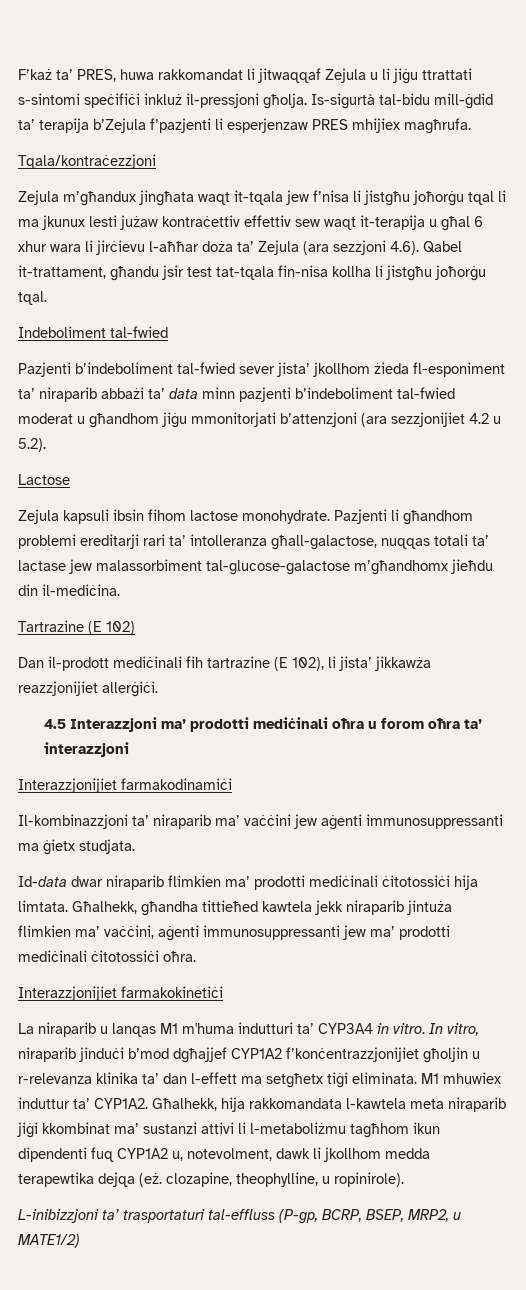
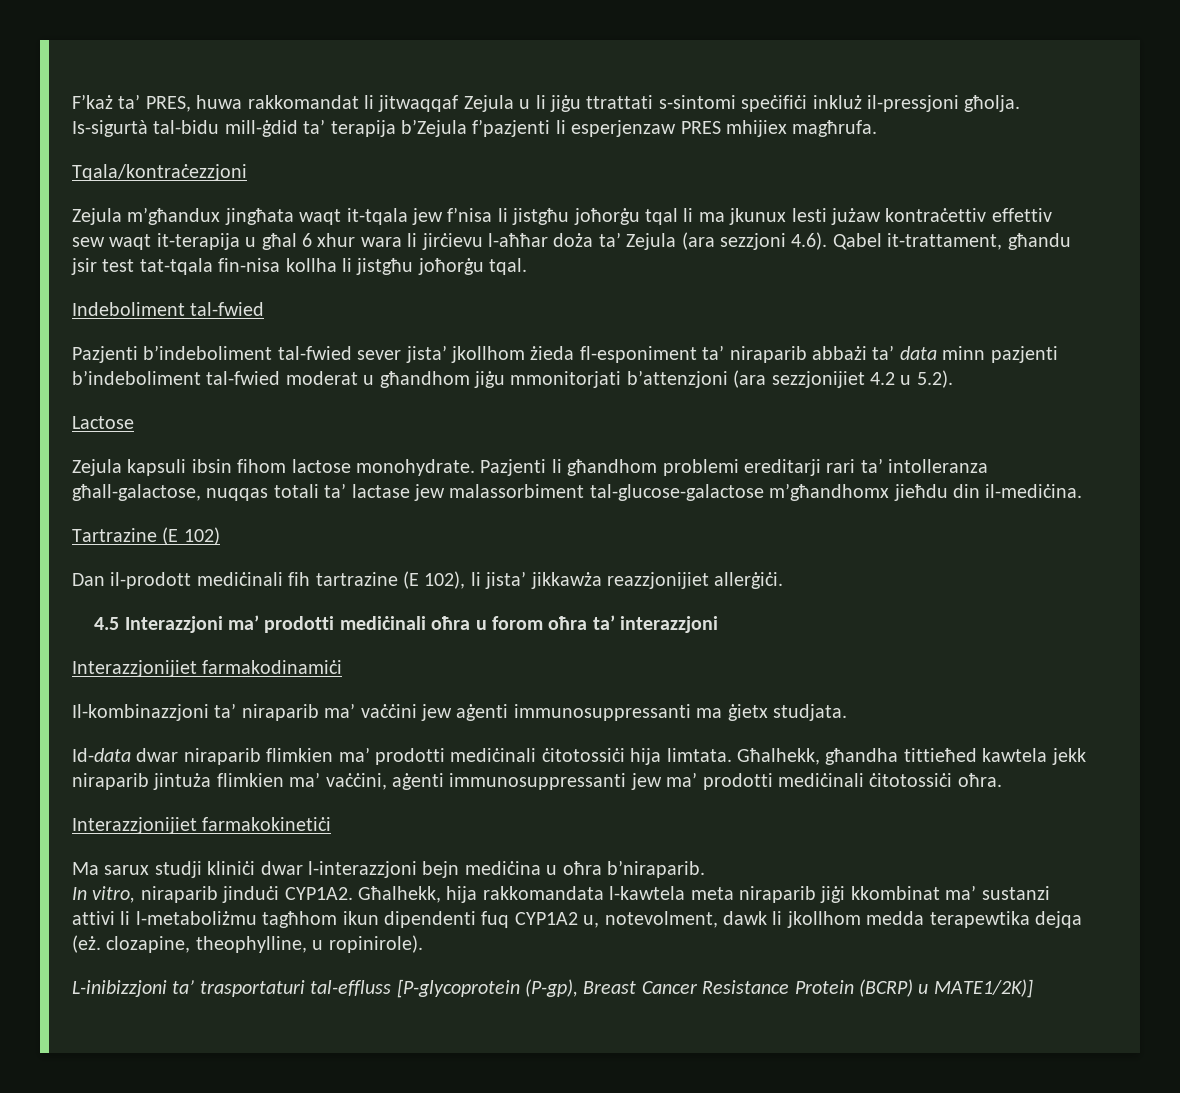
[18,1022,479,1037] [18,1047,480,1063] [18,1072,501,1088] [18,1097,90,1109] La niraparib u lanqas M1 m'huma indutturi ta’ CYP3A4 in vitro. In vitro, niraparib jinduċi b’mod dgħajjef CYP1A2 f’konċentrazzjonijiet għoljin u r-relevanza klinika ta’ dan l-effett ma setgħetx tiġi eliminata. M1 mhuwiex induttur ta’ -> [72,860,705,878] [72,886,280,903] Ma sarux studji kliniċi dwar l-interazzjoni bejn mediċina u oħra b’niraparib. // In vitro, niraparib jinduċi
[279,1209,461,1224] [18,1234,80,1248] (P-gp, BCRP, BSEP, MRP2, u MATE1/2) -> [396,979,1033,998] [P-glycoprotein (P-gp), Breast Cancer Resistance Protein (BCRP) u MATE1/2K)]

